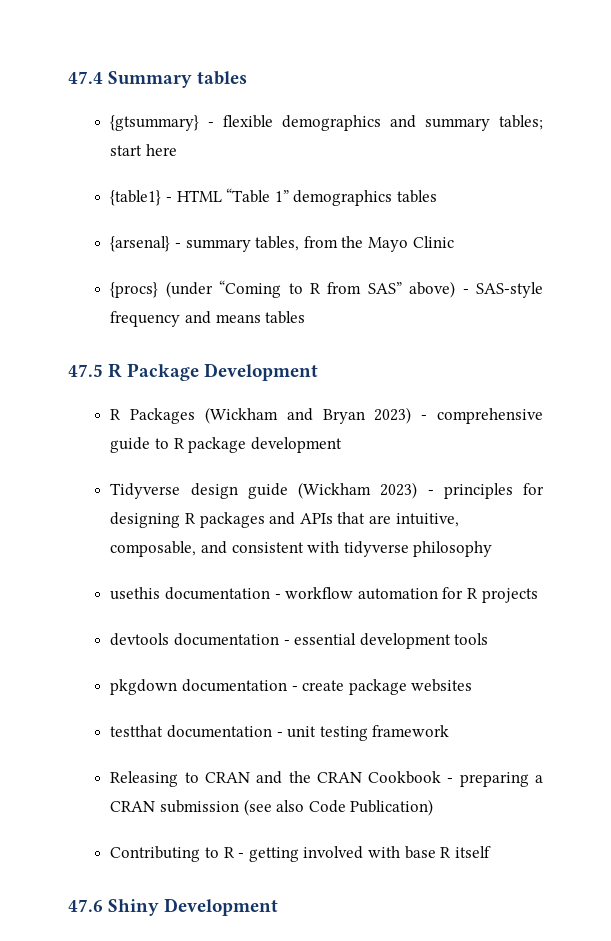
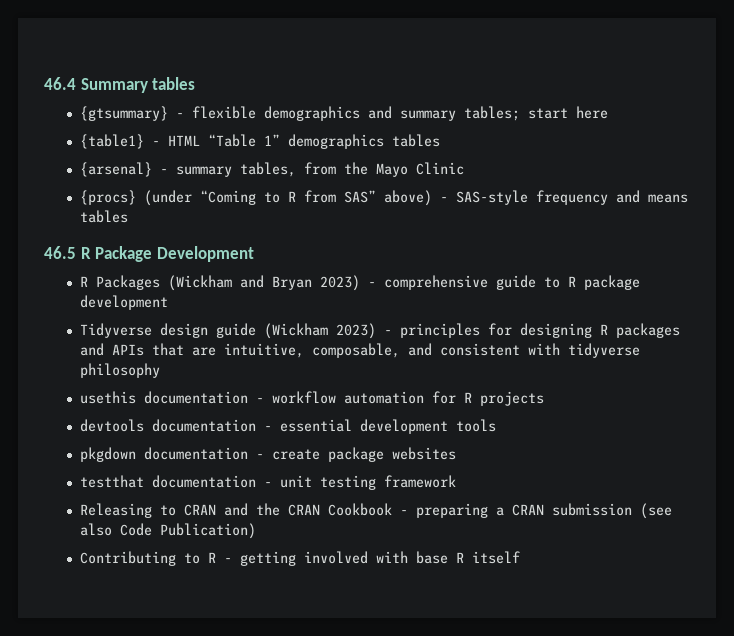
[68,71,103,84] 47.4 -> [44,77,76,90] 46.4
[68,364,103,377] 47.5 -> [44,246,76,259] 46.5
[68,898,279,916] // 47.6 Shiny Development -> (520, 557) none

